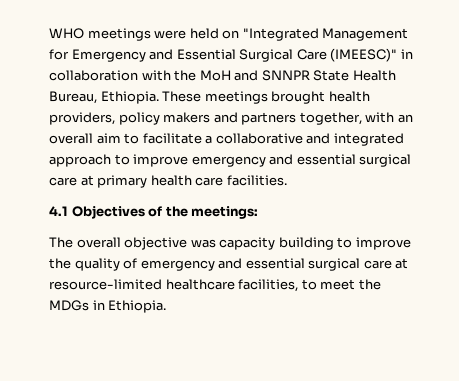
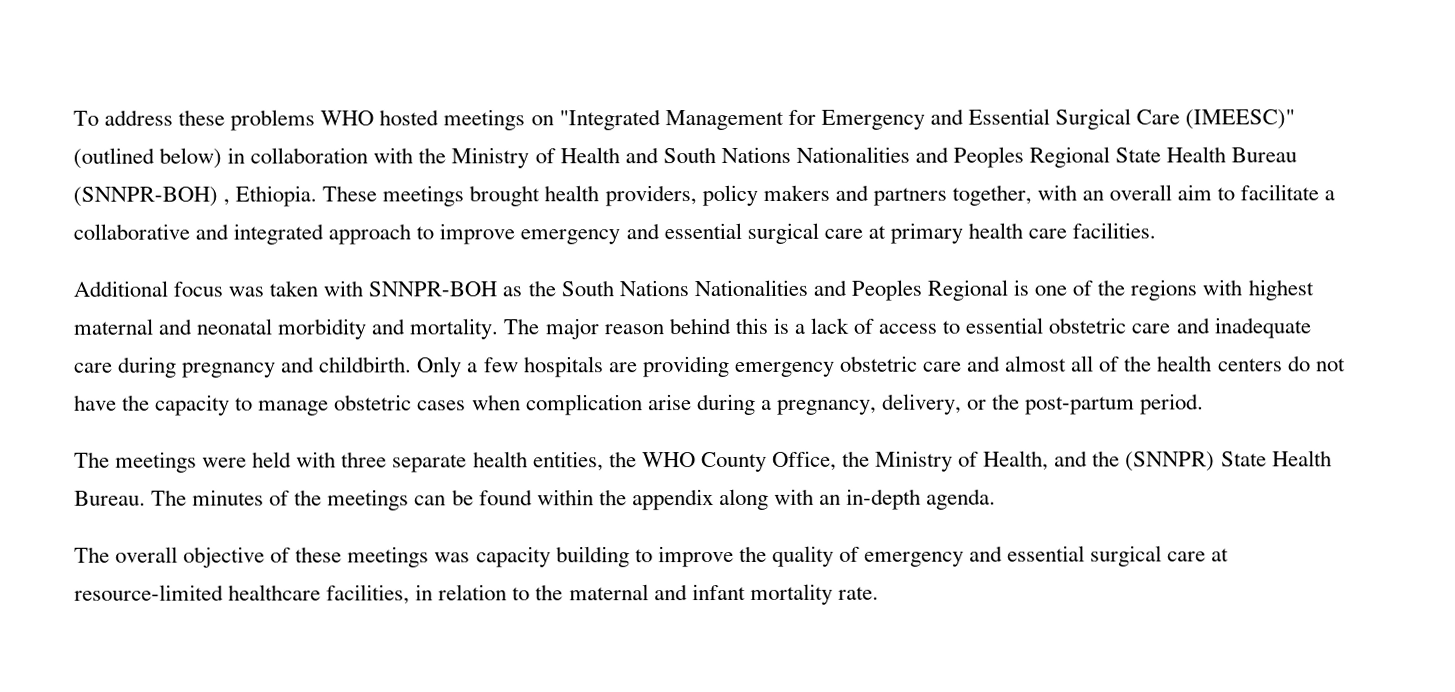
[49,28,219,41] WHO meetings were held -> [73,109,526,131] To address these problems WHO hosted meetings
(398, 55) none -> [73,147,223,169] (outlined below)
[199,70,396,81] [49,91,97,104] MoH and SNNPR State Health Bureau, -> [451,146,1298,169] [73,186,231,207] Ministry of Health and South Nations Nationalities and Peoples Regional State Health Bureau (SNNPR-BOH) ,
[49,205,259,219] 4.1 Objectives of the meetings: -> [73,279,1314,301] [73,317,1311,340] [74,355,1346,378] [74,393,1205,416] [74,450,1332,473] [74,488,997,511] Additional focus was taken with SNNPR-BOH as the South Nations Nationalities and Peoples Regional is one of the regions with highest maternal and neonatal morbidity and mortality. The major reason behind this is a lack of access to essential obstetric care and inadequate care during pregnancy and childbirth. Only a few hospitals are providing emergency obstetric care and almost all of the health centers do not have the capacity to manage obstetric cases when complication arise during a pregnancy, delivery, or the post-partum period. // The meetings were held with three separate health entities, the WHO County Office, the Ministry of Health, and the (SNNPR) State Health Bureau. The minutes of the meetings can be found within the appendix along with an in-depth agenda.
(188, 243) none -> [270,546,430,568] of these meetings
[301,279,381,290] [49,300,167,313] to meet the MDGs in Ethiopia. -> [415,583,879,605] in relation to the maternal and infant mortality rate.

